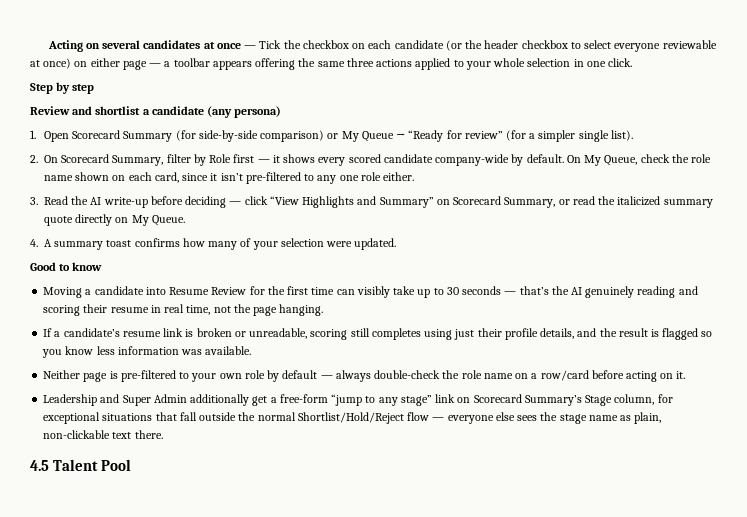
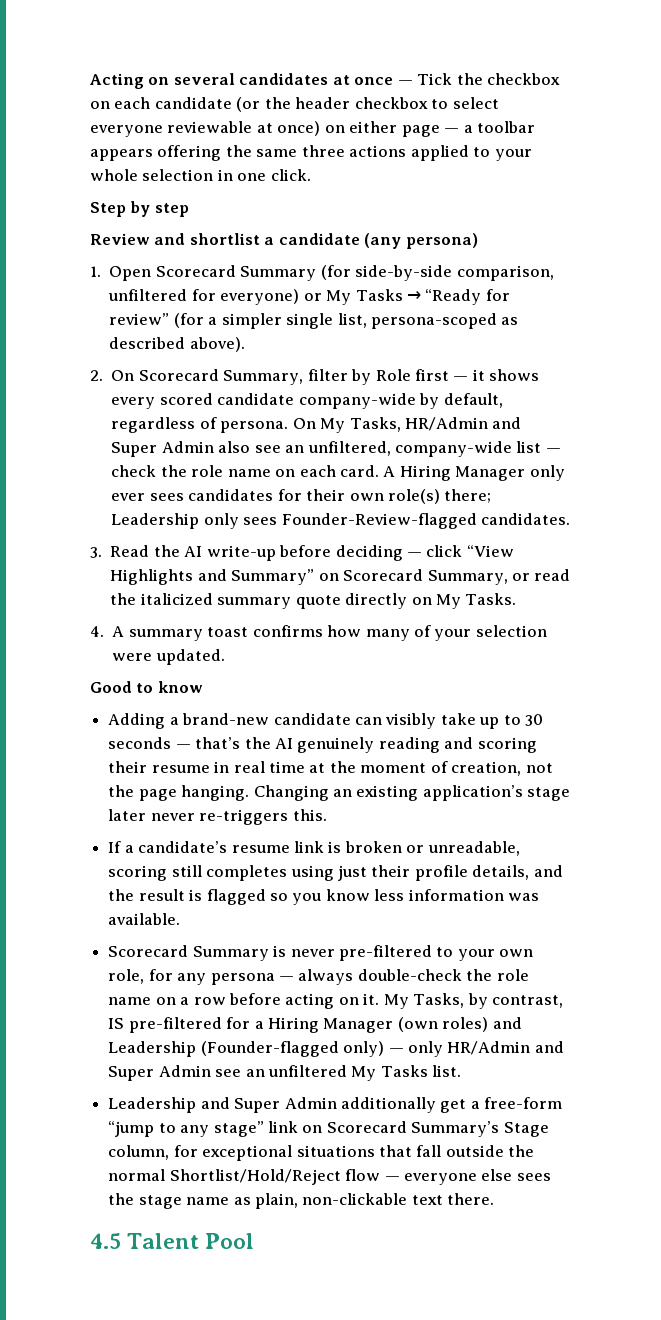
[260,130,325,142] comparison) -> [456,265,554,281] [108,289,300,305] comparison, unfiltered for everyone)
[361,131,394,142] Queue -> [355,289,403,301] Tasks
[610,130,633,141] list). -> [337,313,519,329] [109,337,245,352] list, persona-scoped as described above).
[526,154,638,166] default. On My Queue, -> [443,393,503,408] [111,417,522,433] [111,441,561,457] default, regardless of persona. On My Tasks, HR/Admin and Super Admin also see an unfiltered, company-wide list —
[75,172,415,184] shown on each card, since it isn’t pre-filtered to any one role either. -> [275,465,565,481] [111,489,492,504] [111,513,571,529] on each card. A Hiring Manager only ever sees candidates for their own role(s) there; Leadership only sees Founder-Review-flagged candidates.
[151,215,185,226] Queue. -> [465,593,517,605] Tasks.
[43,286,335,298] Moving a candidate into Resume Review for the first time -> [108,713,351,729] Adding a brand-new candidate
[186,304,324,316] time, not the page hanging. -> [268,761,553,776] [108,785,571,801] [108,809,327,825] time at the moment of creation, not the page hanging. Changing an existing application’s stage later never re-triggers this.
[43,370,318,382] Neither page is pre-filtered to your own role by default -> [108,945,534,961] [108,969,275,985] Scorecard Summary is never pre-filtered to your own role, for any persona
[540,370,589,381] row/card -> [193,997,226,1005] row
(686, 375) none -> [383,993,564,1009] [108,1017,522,1033] [108,1041,564,1057] [108,1065,462,1081] My Tasks, by contrast, IS pre-filtered for a Hiring Manager (own roles) and Leadership (Founder-flagged only) — only HR/Admin and Super Admin see an unfiltered My Tasks list.

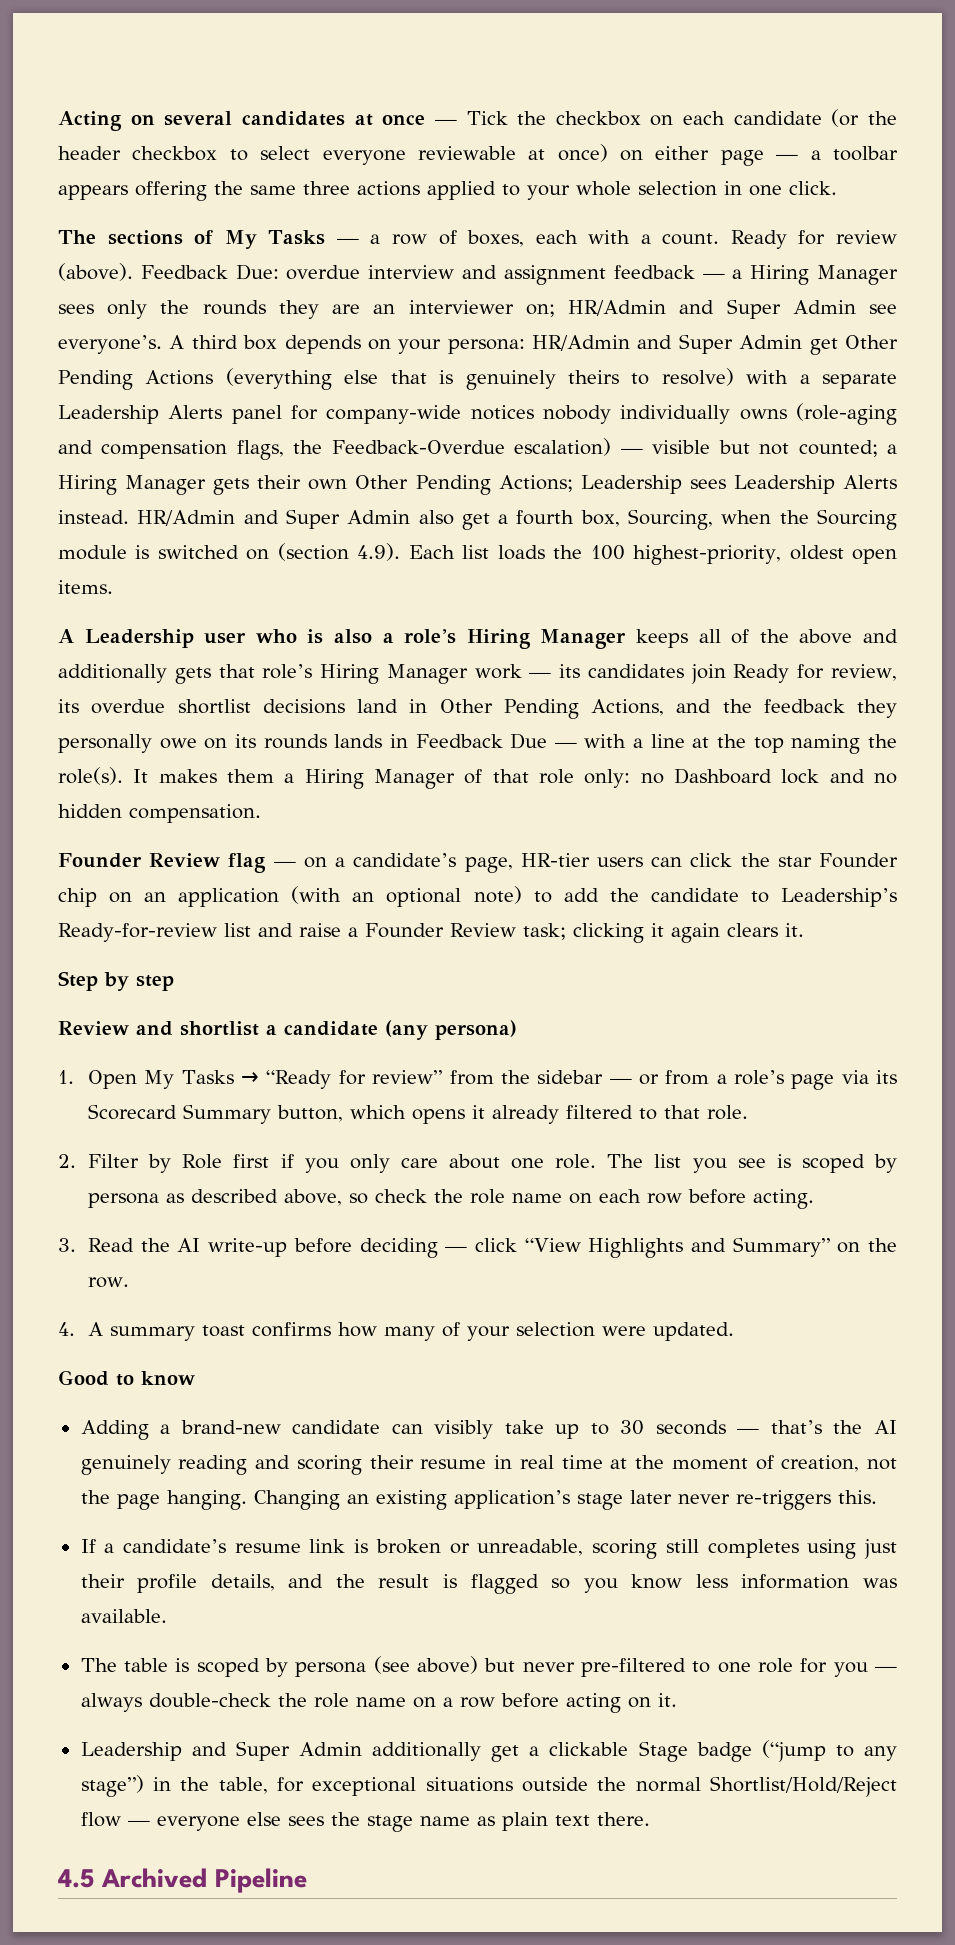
(311, 175) none -> [58,230,897,249] [58,263,899,285] [58,299,898,319] [58,334,898,355] [58,368,897,390] [58,403,898,425] [58,438,898,460] [58,475,897,495] [58,509,897,530] [58,543,897,565] [58,580,113,594] [58,629,899,649] [58,664,898,684] [58,699,898,719] [58,733,897,754] [58,767,898,789] [58,804,261,823] [58,853,898,873] [58,886,898,907] [58,923,804,943] // The sections of My Tasks — a row of boxes, each with a count. Ready for review (above). Feedback Due: overdue interview and assignment feedback — a Hiring Manager sees only the rounds they are an interviewer on; HR/Admin and Super Admin see everyone’s. A third box depends on your persona: HR/Admin and Super Admin get Other Pending Actions (everything else that is genuinely theirs to resolve) with a separate Leadership Alerts panel for company-wide notices nobody individually owns (role-aging and compensation flags, the Feedback-Overdue escalation) — visible but not counted; a Hiring Manager gets their own Other Pending Actions; Leadership sees Leadership Alerts instead. HR/Admin and Super Admin also get a fourth box, Sourcing, when the Sourcing module is switched on (section 4.9). Each list loads the 100 highest-priority, oldest open items. // A Leadership user who is also a role’s Hiring Manager keeps all of the above and additionally gets that role’s Hiring Manager work — its candidates join Ready for review, its overdue shortlist decisions land in Other Pending Actions, and the feedback they personally owe on its rounds lands in Feedback Due — with a line at the top naming the role(s). It makes them a Hiring Manager of that role only: no Dashboard lock and no hidden compensation. // Founder Review flag — on a candidate’s page, HR-tier users can click the star Founder chip on an application (with an optional note) to add the candidate to Leadership’s Ready-for-review list and raise a Founder Review task; clicking it again clears it.
[155,265,554,281] [108,289,322,305] Scorecard Summary (for side-by-side comparison, unfiltered for everyone) or -> (138, 1079) none
[173,313,519,329] [109,337,245,352] [90,369,540,385] [111,393,503,409] [111,417,522,433] [111,441,561,457] (for a simpler single list, persona-scoped as described above). // 2. On Scorecard Summary, filter by Role first — it shows every scored candidate company-wide by default, regardless of persona. On My Tasks, HR/Admin and Super Admin also see an unfiltered, company-wide list — -> [449,1070,898,1090] [88,1104,749,1124] [58,1154,898,1173] [88,1189,369,1208] from the sidebar — or from a role’s page via its Scorecard Summary button, which opens it already filtered to that role. // 2. Filter by Role first if you only care about one role. The list you see is scoped by persona as described above, so
[339,465,565,481] [111,489,492,504] [111,513,571,529] card. A Hiring Manager only ever sees candidates for their own role(s) there; Leadership only sees Founder-Review-flagged candidates. -> [647,1189,815,1209] row before acting.
[343,569,571,585] [110,593,517,609] Scorecard Summary, or read the italicized summary quote directly on My Tasks. -> [868,1238,898,1252] [88,1277,130,1288] the row.
[108,945,534,961] [108,969,275,985] Scorecard Summary is never pre-filtered to your own role, for any persona -> [80,1656,868,1677] The table is scoped by persona (see above) but never pre-filtered to one role for you
[383,993,564,1009] [108,1017,522,1033] [108,1041,564,1057] [108,1065,462,1081] My Tasks, by contrast, IS pre-filtered for a Hiring Manager (own roles) and Leadership (Founder-flagged only) — only HR/Admin and Super Admin see an unfiltered My Tasks list. -> (677, 1700) none
[484,1097,563,1109] [108,1121,549,1137] [108,1145,170,1160] free-form “jump to any stage” link on Scorecard Summary’s Stage column, -> [549,1740,898,1762] [80,1775,268,1797] clickable Stage badge (“jump to any stage”) in the table,
[378,1145,442,1157] that fall -> (513, 1784) none
[254,1193,408,1209] plain, non-clickable -> [501,1812,548,1831] plain
[127,1233,255,1249] Talent Pool -> [101,1868,307,1893] Archived Pipeline

